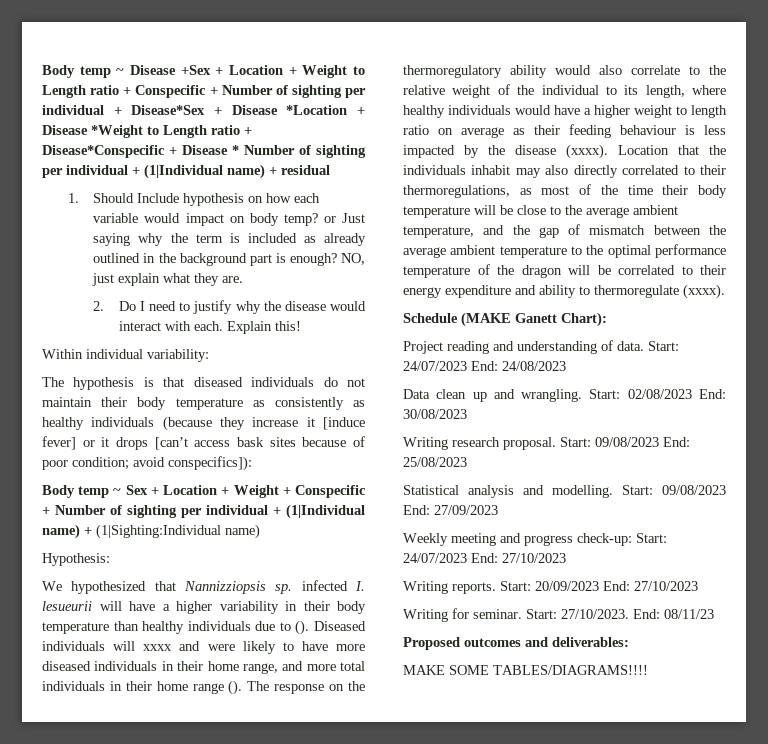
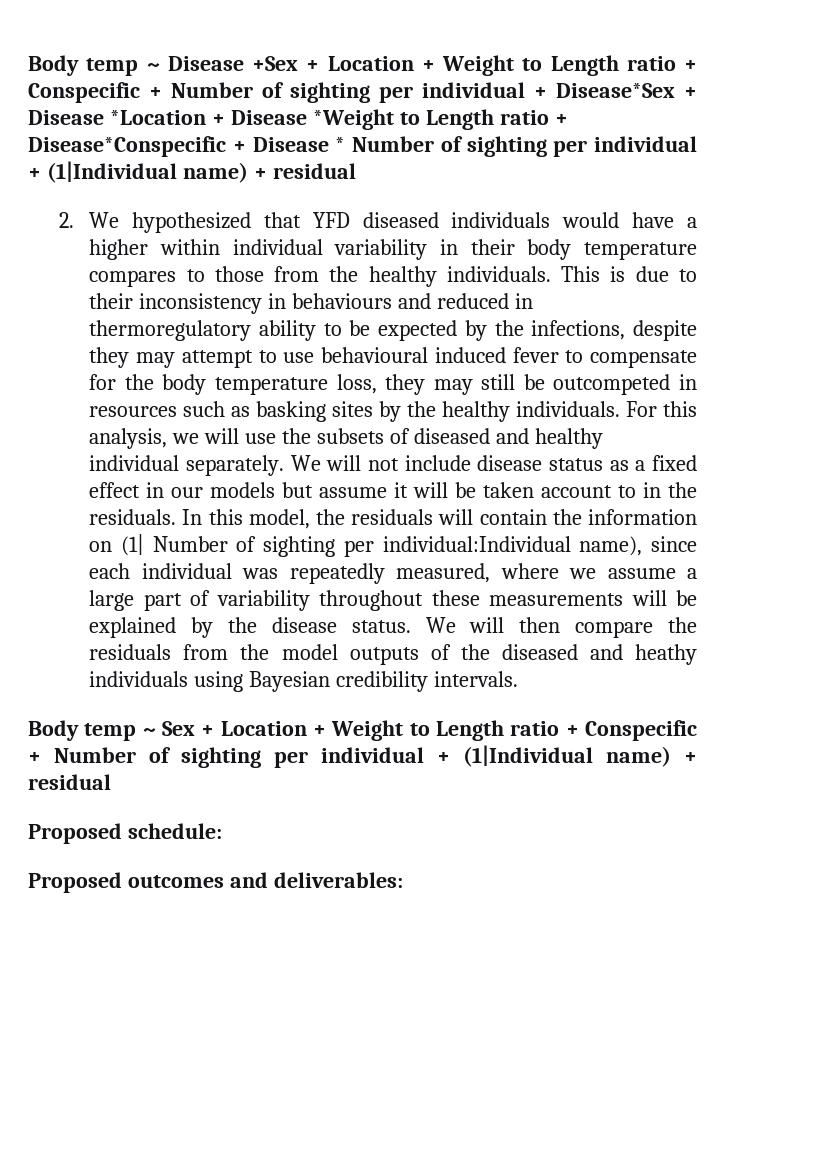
[67,193,321,206] [93,213,365,226] [93,233,366,246] [93,253,365,266] [92,273,244,286] [93,300,366,314] [118,321,301,334] [42,349,209,362] [42,377,365,390] [42,397,365,410] [42,416,365,431] [42,436,365,450] [42,456,252,471] 1. Should Include hypothesis on how each variable would impact on body temp? or Just saying why the term is included as already outlined in the background part is enough? NO, just explain what they are. // 2. Do I need to justify why the disease would interact with each. Explain this! // Within individual variability: // The hypothesis is that diseased individuals do not maintain their body temperature as consistently as healthy individuals (because they increase it [induce fever] or it drops [can’t access bask sites because of poor condition; avoid conspecifics]): -> [58,212,698,233] [89,239,698,260] [89,266,698,287] [89,293,533,314] [89,320,697,341] [89,347,697,368] [89,374,697,395] [89,401,697,422] [89,428,603,449] [89,455,698,476] [89,482,697,498] [89,509,698,529] [89,534,698,557] [89,563,698,584] [89,590,698,611] [89,617,697,638] [89,644,697,665] [89,671,519,692] 2. We hypothesized that YFD diseased individuals would have a higher within individual variability in their body temperature compares to those from the healthy individuals. This is due to their inconsistency in behaviours and reduced in thermoregulatory ability to be expected by the infections, despite they may attempt to use behavioural induced fever to compensate for the body temperature loss, they may still be outcompeted in resources such as basking sites by the healthy individuals. For this analysis, we will use the subsets of diseased and healthy individual separately. We will not include disease status as a fixed effect in our models but assume it will be taken account to in the residuals. In this model, the residuals will contain the information on (1| Number of sighting per individual:Individual name), since each individual was repeatedly measured, where we assume a large part of variability throughout these measurements will be explained by the disease status. We will then compare the residuals from the model outputs of the diseased and heathy individuals using Bayesian credibility intervals.
(279, 491) none -> [409,720,560,741] to Length ratio
[96,524,260,539] [42,553,110,566] [42,580,365,594] [42,601,366,614] [42,620,366,635] [42,641,365,654] [42,661,365,674] [42,680,365,695] [403,65,726,78] [403,84,726,98] [403,105,727,118] [403,124,726,138] [403,144,726,159] [403,165,726,178] [403,184,727,198] [403,205,678,218] [403,224,726,238] [403,244,726,258] [403,264,726,278] [403,284,725,299] [403,312,607,327] [403,340,679,354] [403,361,566,371] [403,389,726,402] [403,409,467,419] [403,437,690,450] [403,457,467,467] [403,485,726,498] [403,505,498,515] [403,533,667,546] [403,553,566,563] [403,581,698,594] [403,608,714,622] (1|Sighting:Individual name) // Hypothesis: // We hypothesized that Nannizziopsis sp. infected I. lesueurii will have a higher variability in their body temperature than healthy individuals due to (). Diseased individuals will xxxx and were likely to have more diseased individuals in their home range, and more total individuals in their home range (). The response on the thermoregulatory ability would also correlate to the relative weight of the individual to its length, where healthy individuals would have a higher weight to length ratio on average as their feeding behaviour is less impacted by the disease (xxxx). Location that the individuals inhabit may also directly correlated to their thermoregulations, as most of the time their body temperature will be close to the average ambient temperature, and the gap of mismatch between the average ambient temperature to the optimal performance temperature of the dragon will be correlated to their energy expenditure and ability to thermoregulate (xxxx). // Schedule (MAKE Ganett Chart): // Project reading and understanding of data. Start: 24/07/2023 End: 24/08/2023 // Data clean up and wrangling. Start: 02/08/2023 End: 30/08/2023 // Writing research proposal. Start: 09/08/2023 End: 25/08/2023 // Statistical analysis and modelling. Start: 09/08/2023 End: 27/09/2023 // Weekly meeting and progress check-up: Start: 24/07/2023 End: 27/10/2023 // Writing reports. Start: 20/09/2023 End: 27/10/2023 // Writing for seminar. Start: 27/10/2023. End: 08/11/23 -> [28,774,111,790] [28,823,222,844] residual // Proposed schedule:
[403,665,648,675] // MAKE SOME TABLES/DIAGRAMS!!!! -> (403, 880) none

